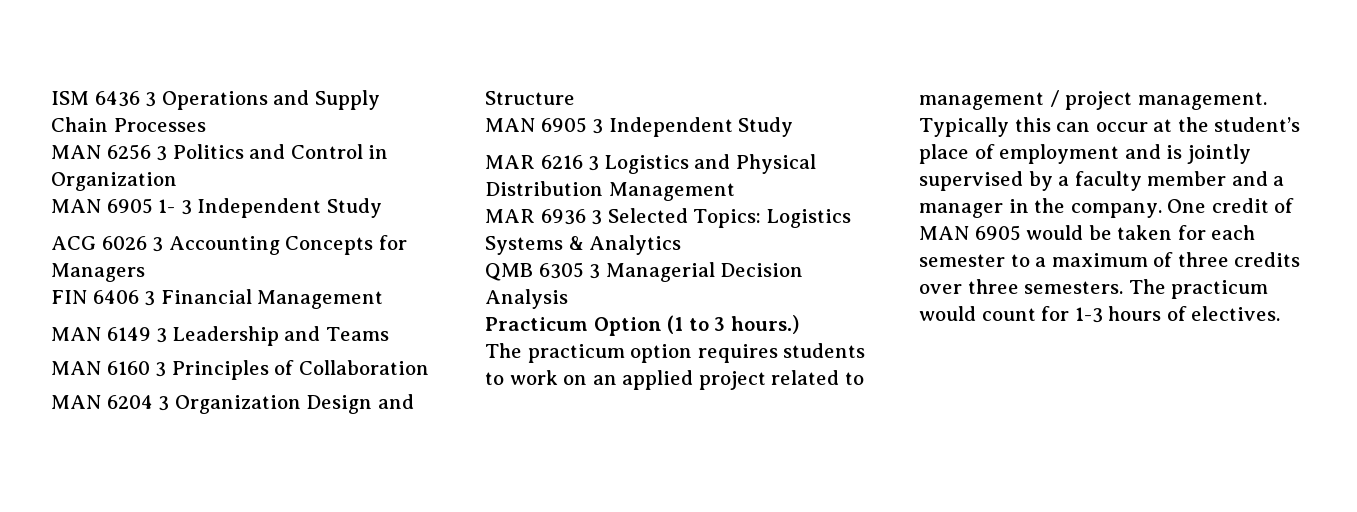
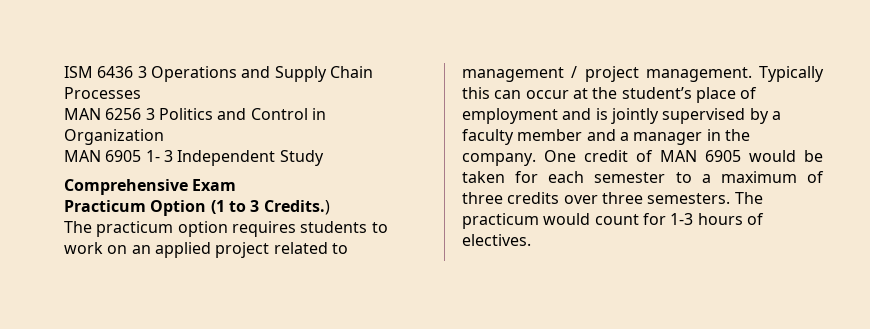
[51,235,407,255] [51,263,145,282] [51,289,384,309] [51,326,389,346] [51,360,429,380] [51,394,414,414] [485,91,575,105] [485,117,794,137] [485,154,816,174] [485,181,735,201] [485,208,851,228] [485,235,682,255] [485,262,804,282] [485,289,568,309] ACG 6026 3 Accounting Concepts for Managers // FIN 6406 3 Financial Management // MAN 6149 3 Leadership and Teams // MAN 6160 3 Principles of Collaboration // MAN 6204 3 Organization Design and Structure // MAN 6905 3 Independent Study // MAR 6216 3 Logistics and Physical Distribution Management // MAR 6936 3 Selected Topics: Logistics Systems & Analytics // QMB 6305 3 Managerial Decision Analysis -> [64,179,237,195] Comprehensive Exam
[730,315,799,334] hours.) -> [263,200,330,215] Credits.)

